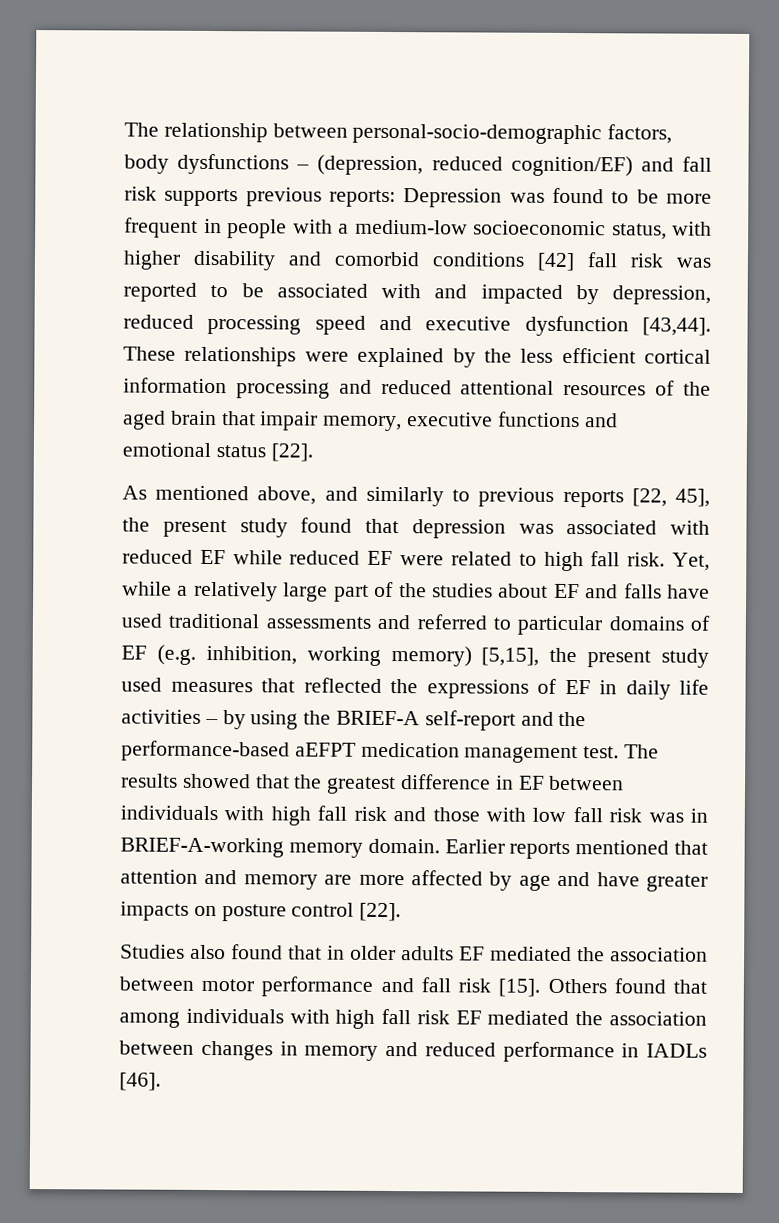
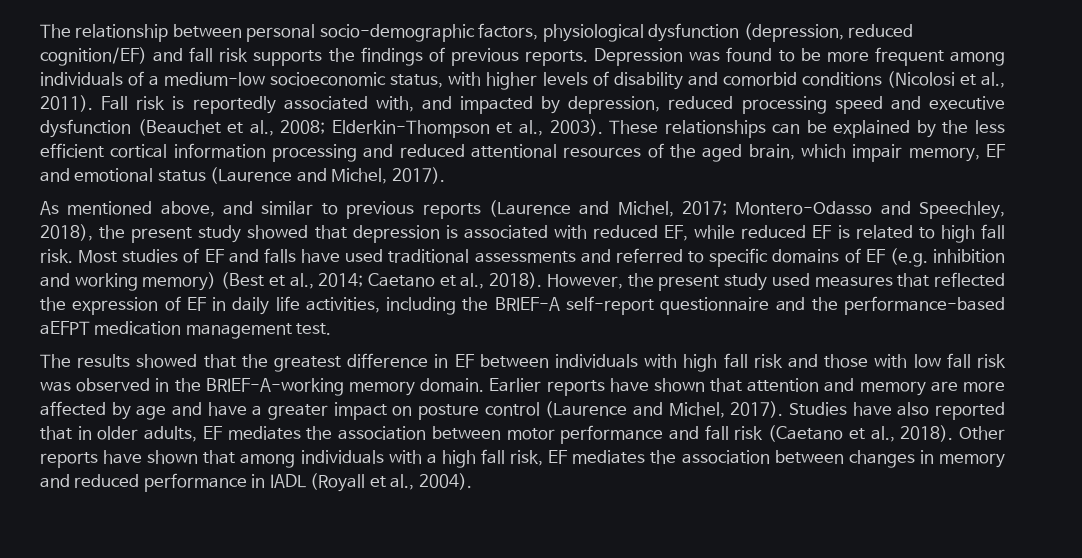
[352,123,673,145] [124,153,310,175] personal-socio-demographic factors, body dysfunctions – -> [246,23,740,42] personal socio-demographic factors, physiological dysfunction
[245,187,396,208] previous reports: -> [328,47,589,66] the findings of previous reports.
[203,218,333,239] in people with -> [950,51,1006,66] [40,71,145,86] among individuals of
(181, 260) none -> [542,71,609,86] levels of
[537,252,711,272] [123,282,421,302] [42] fall risk was reported to be associated with -> [886,71,1005,88] [40,95,414,114] (Nicolosi et al., 2011). Fall risk is reportedly associated with,
[641,317,711,336] [123,346,349,367] [43,44]. These relationships were -> [137,119,827,138] (Beauchet et al., 2008; Elderkin-Thompson et al., 2003). These relationships can be
[170,410,618,432] [122,442,313,462] brain that impair memory, executive functions and emotional status [22]. -> [748,144,1007,162] [40,167,445,184] brain, which impair memory, EF and emotional status (Laurence and Michel, 2017).
[365,486,444,507] similarly -> [261,201,314,215] similar
[631,488,710,507] [122,517,353,538] [22, 45], the present study found -> [488,200,1005,219] [40,224,309,243] (Laurence and Michel, 2017; Montero-Odasso and Speechley, 2018), the present study showed
[518,523,554,534] was -> [445,225,458,239] is
[199,549,226,565] EF -> [664,225,689,241] EF,
[400,555,445,566] were -> [837,225,850,239] is
[672,552,710,571] [122,581,549,602] Yet, while a relatively large part of the studies about -> [78,248,200,263] Most studies of
[517,615,603,636] particular -> [709,248,769,267] specific
[205,645,540,667] inhibition, working memory) [5,15], -> [932,249,1005,263] [40,272,623,291] inhibition and working memory) (Best et al., 2014; Caetano et al., 2018). However,
[426,679,529,699] expressions -> [72,297,159,315] expression
[121,709,299,730] activities – by using -> [305,297,457,315] activities, including
(516, 720) none -> [660,297,770,315] questionnaire
(620, 752) none -> (332, 329) //
[690,808,708,823] in -> [76,378,201,392] observed in the
[575,840,670,855] mentioned -> [609,378,705,392] have shown
[645,874,708,892] [120,901,402,922] [120,944,572,962] greater impacts on posture control [22]. // Studies also found that in older adults EF mediated -> [252,401,1006,420] [40,426,301,442] a greater impact on posture control (Laurence and Michel, 2017). Studies have also reported that in older adults, EF mediates
[498,978,666,997] [15]. Others found -> [768,425,1006,442] [40,450,199,468] (Caetano et al., 2018). Other reports have shown
[335,1008,570,1029] high fall risk EF mediated -> [426,449,646,468] a high fall risk, EF mediates
[646,1043,707,1058] [119,1072,161,1091] IADLs [46]. -> [269,473,472,492] IADL (Royall et al., 2004).

